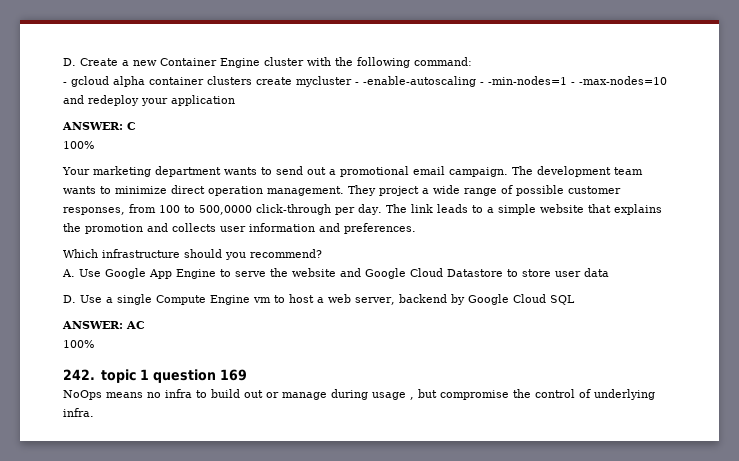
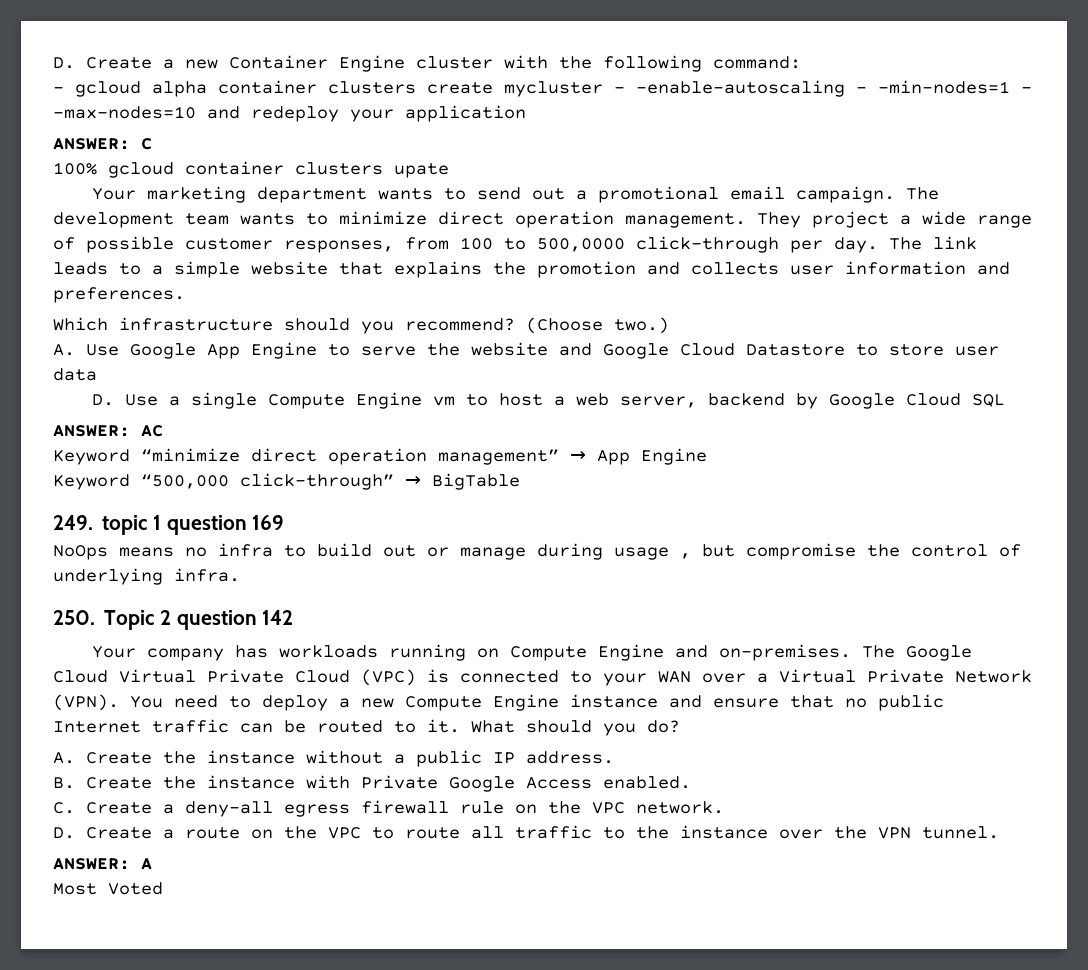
(94, 145) none -> [108,161,449,178] gcloud container clusters upate
(322, 253) none -> [526,317,669,334] (Choose two.)
[63,340,94,348] [63,369,95,380] 100% // 242. -> [53,448,707,465] [53,473,520,490] [53,515,93,530] Keyword “minimize direct operation management” → App Engine // Keyword “500,000 click-through” → BigTable // 249.
(94, 412) none -> [53,610,294,630] [92,644,973,661] [53,669,1032,686] [53,694,944,711] [53,719,680,736] [53,750,614,767] [53,775,691,792] [53,800,724,817] [53,825,999,839] [53,858,152,870] [53,882,163,895] // 250. Topic 2 question 142 // Your company has workloads running on Compute Engine and on-premises. The Google Cloud Virtual Private Cloud (VPC) is connected to your WAN over a Virtual Private Network (VPN). You need to deploy a new Compute Engine instance and ensure that no public Internet traffic can be routed to it. What should you do? // A. Create the instance without a public IP address. // B. Create the instance with Private Google Access enabled. // C. Create a deny-all egress firewall rule on the VPC network. // D. Create a route on the VPC to route all traffic to the instance over the VPN tunnel. // ANSWER: A // Most Voted

